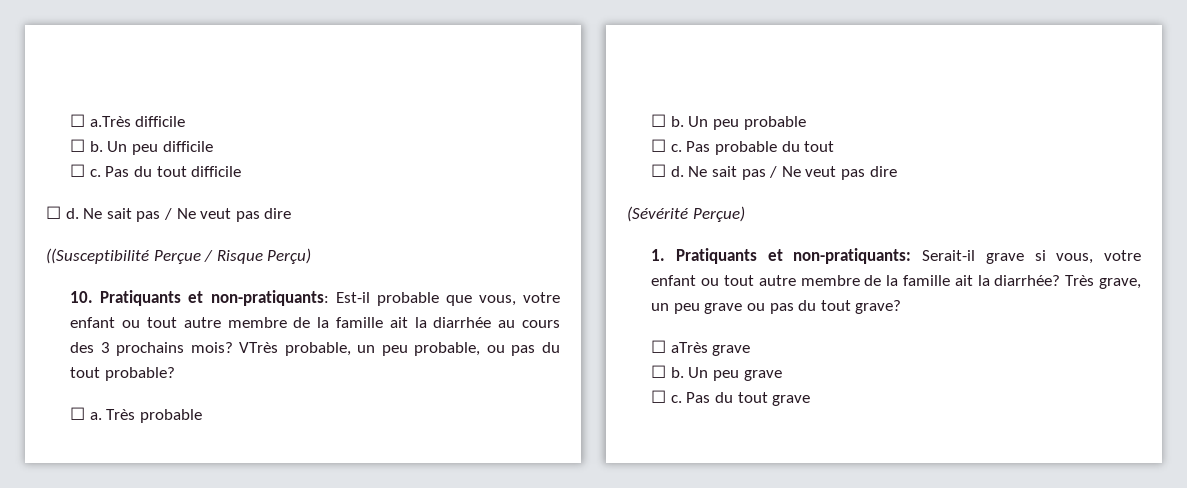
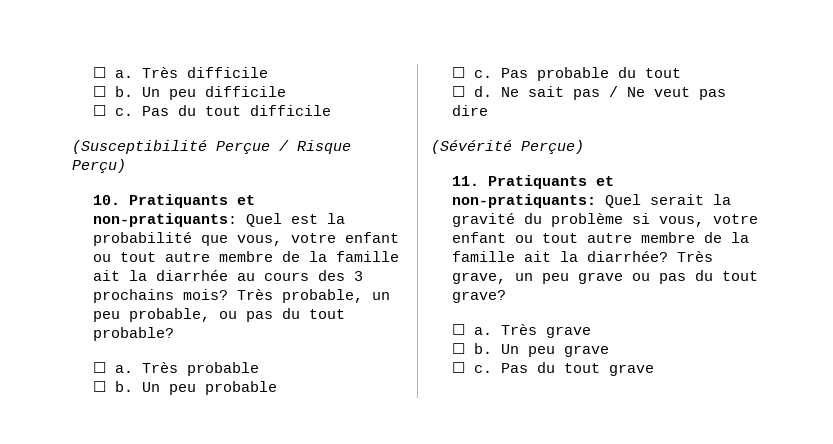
[70,114,131,127] ☐ a.Très -> [92,67,178,78] ☐ a. Très
[46,206,292,222] [46,248,150,264] ☐ d. Ne sait pas / Ne veut pas dire // ((Susceptibilité -> [72,140,207,154] (Susceptibilité
[335,292,439,306] Est-il probable -> [245,213,345,227] [92,232,192,246] Quel est la probabilité
[239,342,279,353] VTrès -> [236,289,273,300] Très
[651,248,1024,264] 1. Pratiquants et non-pratiquants: Serait-il grave -> [451,175,614,189] [451,194,731,208] [451,213,623,227] 11. Pratiquants et non-pratiquants: Quel serait la gravité du problème
[670,342,708,353] aTrès -> [473,324,537,335] a. Très

